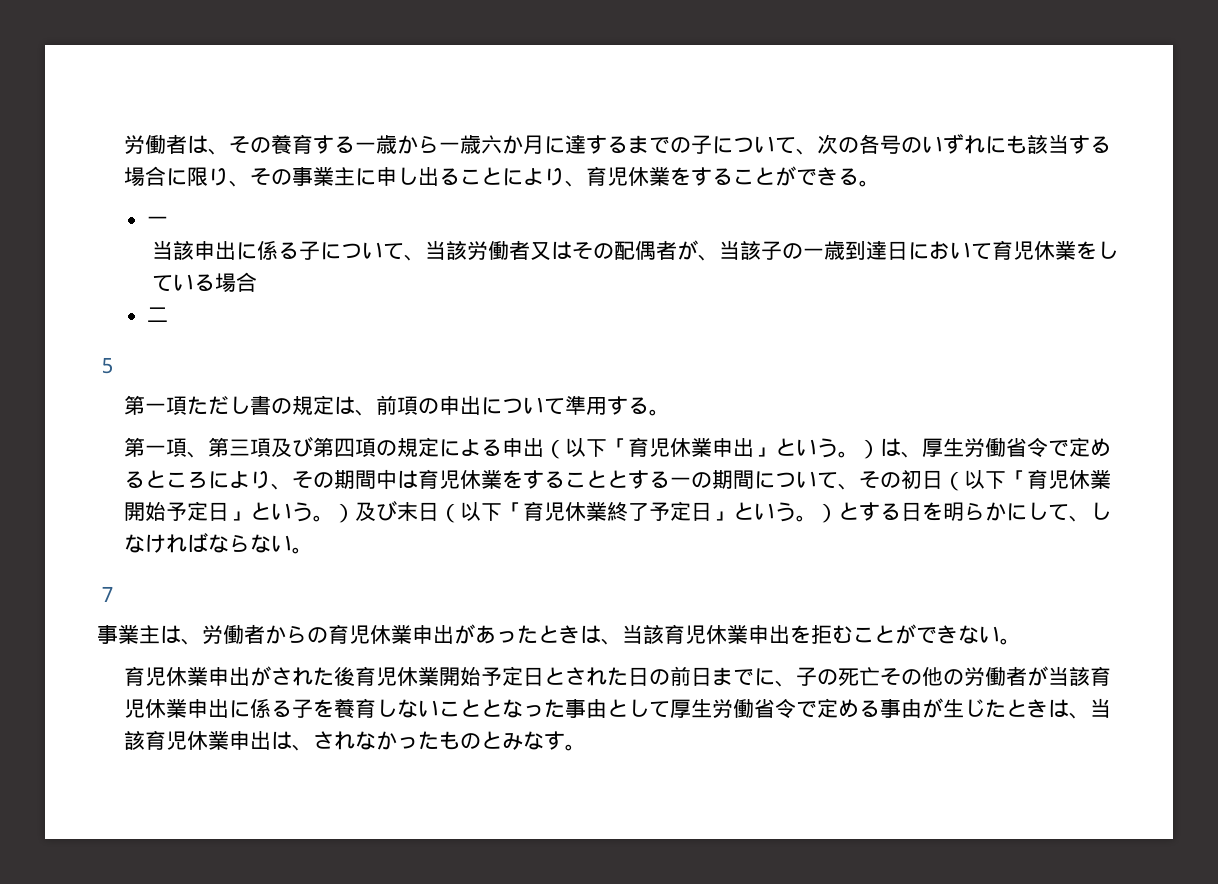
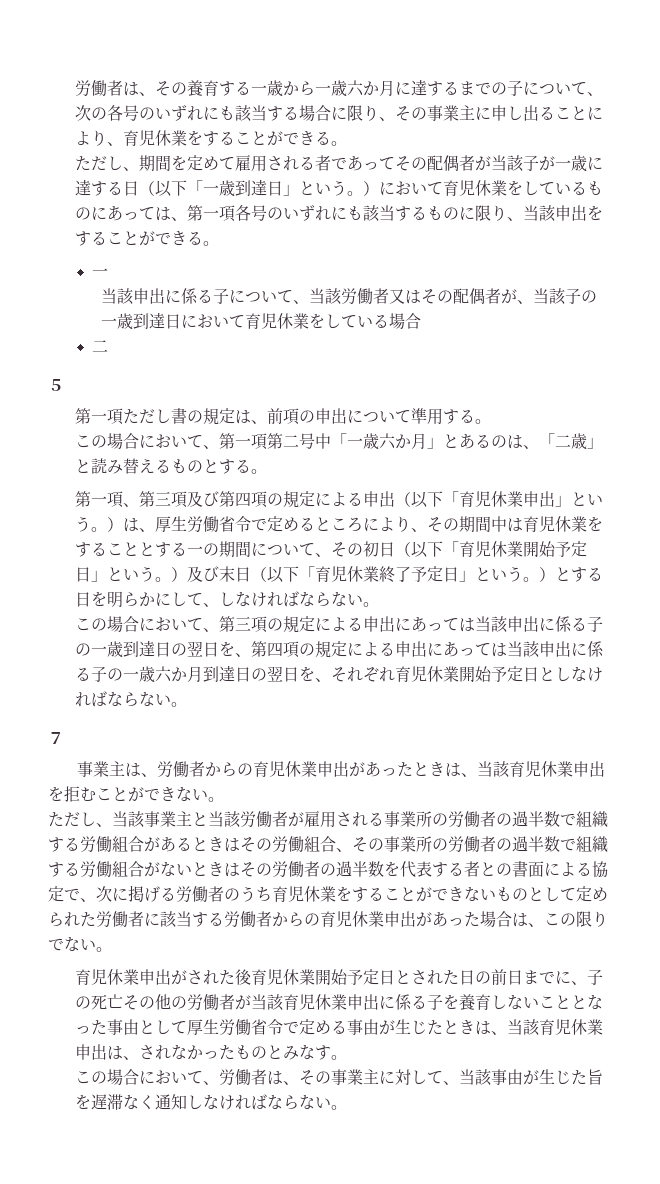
(881, 183) none -> [74,155,603,172] [74,179,603,197] [74,205,603,222] [74,231,219,246] // ただし、期間を定めて雇用される者であってその配偶者が当該子が一歳に達する日（以下「一歳到達日」という。）において育児休業をしているものにあっては、第一項各号のいずれにも該当するものに限り、当該申出をすることができる。
(671, 412) none -> [74,433,603,450] [74,458,267,474] // この場合において、第一項第二号中「一歳六か月」とあるのは、「二歳」と読み替えるものとする。
(314, 550) none -> [74,616,603,633] [74,640,604,658] [74,665,603,683] [74,691,187,707] // この場合において、第三項の規定による申出にあっては当該申出に係る子の一歳到達日の翌日を、第四項の規定による申出にあっては当該申出に係る子の一歳六か月到達日の翌日を、それぞれ育児休業開始予定日としなければならない。
(1021, 641) none -> [48,811,608,828] [48,836,608,853] [48,861,608,878] [48,885,608,903] [48,911,608,928] [48,936,112,952] // ただし、当該事業主と当該労働者が雇用される事業所の労働者の過半数で組織する労働組合があるときはその労働組合、その事業所の労働者の過半数で組織する労働組合がないときはその労働者の過半数を代表する者との書面による協定で、次に掲げる労働者のうち育児休業をすることができないものとして定められた労働者に該当する労働者からの育児休業申出があった場合は、この限りでない。
(587, 747) none -> [74,1069,603,1086] [74,1094,347,1110] // この場合において、労働者は、その事業主に対して、当該事由が生じた旨を遅滞なく通知しなければならない。

